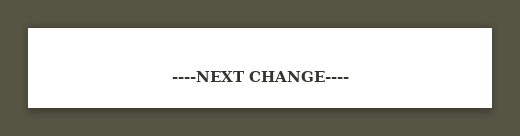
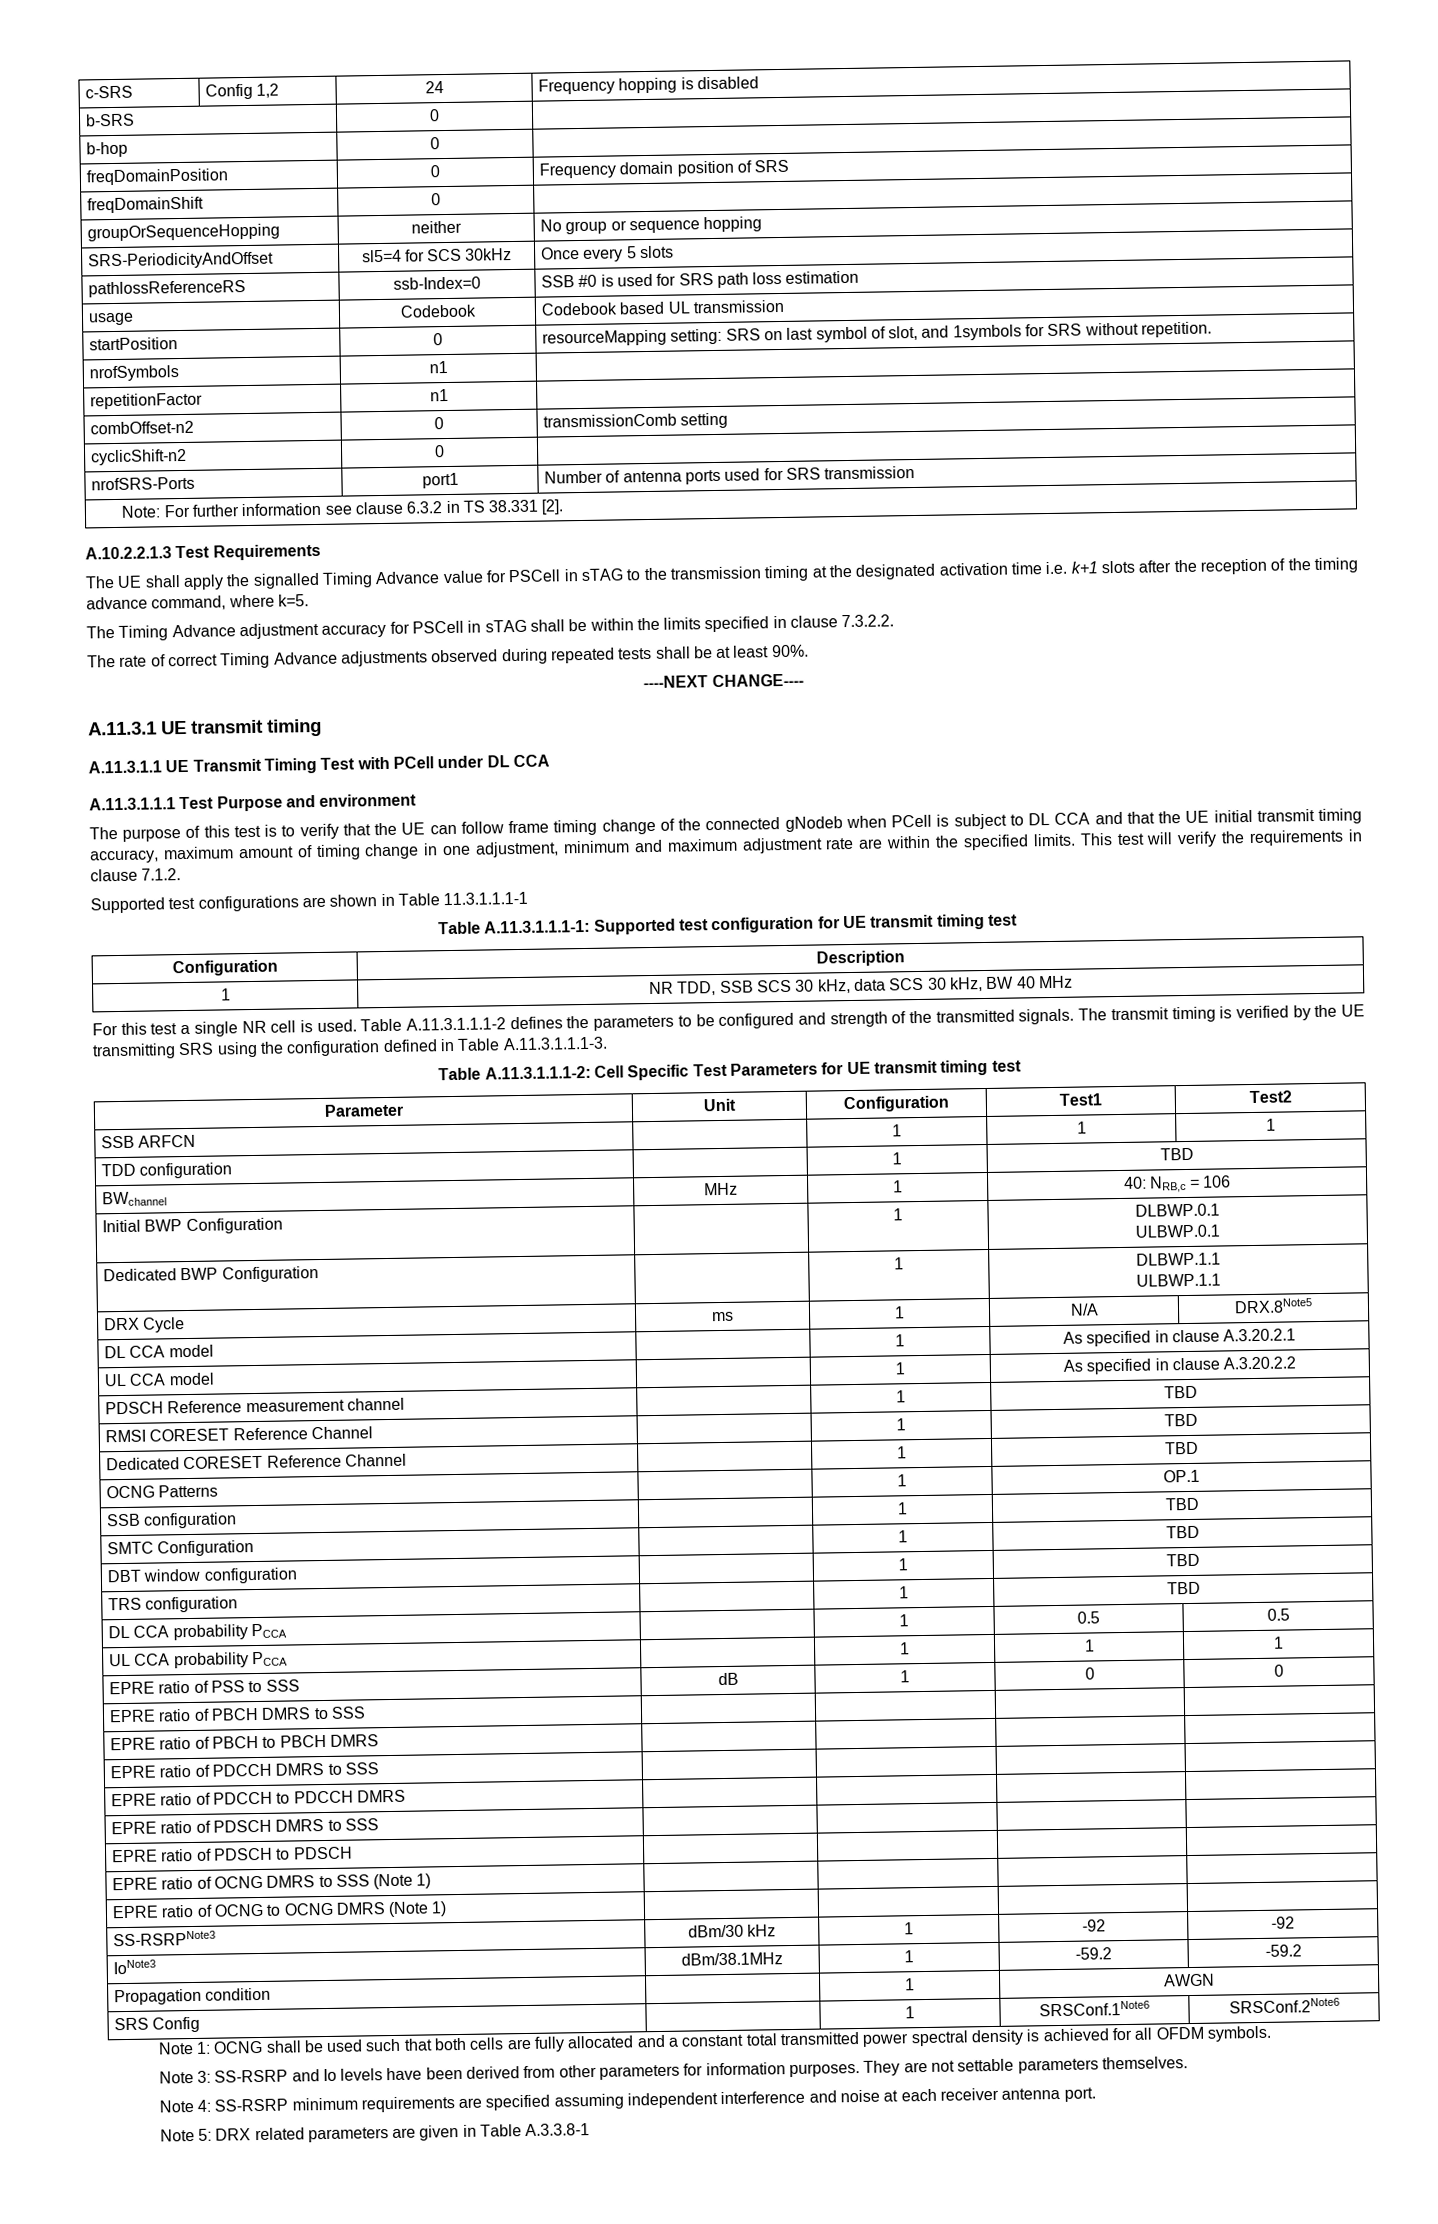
[171,71,349,82] ----NEXT CHANGE---- -> [84,85,133,99] [204,83,280,100] [424,81,444,94] [537,76,759,95] [84,113,135,127] [429,109,440,122] [85,141,128,158] [430,137,440,150] [85,168,229,186] [430,165,440,178] [538,159,790,179] [86,196,204,214] [431,193,441,206] [86,223,280,242] [411,220,462,234] [539,216,763,235] [87,251,274,270] [361,248,513,263] [540,245,674,262] [87,280,246,298] [393,276,481,290] [540,270,860,288] [87,312,134,326] [399,304,477,318] [540,299,784,316] [88,337,178,351] [433,333,443,346] [541,321,1213,347] [88,365,179,382] [428,360,448,374] [89,392,203,410] [429,388,449,402] [89,420,194,435] [434,417,444,430] [542,412,729,429] [89,448,187,466] [434,445,445,458] [90,476,195,491] [421,472,459,489] [543,465,916,485] [121,499,565,518] [85,543,321,561] [85,557,1358,590] [86,594,309,611] [86,614,895,641] [87,644,809,669] [643,673,804,689] [88,718,322,737] [88,754,550,774] [89,793,418,812] [89,808,1363,842] [90,829,1364,864] [90,868,182,882] [90,891,529,914] [438,913,1018,935] [171,959,278,977] [815,950,905,967] [220,988,231,1001] [649,975,1073,996] [92,1004,1366,1037] [92,1036,608,1060] [438,1059,1022,1081] [323,1103,404,1117] [703,1098,736,1112] [843,1095,950,1113] [1059,1093,1102,1106] [1248,1090,1292,1104] [100,1134,197,1149] [892,1124,902,1137] [1076,1121,1087,1134] [1266,1118,1276,1131] [100,1162,233,1179] [892,1152,902,1165] [1159,1147,1194,1161] [101,1191,167,1207] [704,1182,738,1196] [893,1180,903,1193] [1123,1175,1232,1193] [101,1217,283,1235] [893,1208,903,1221] [1135,1203,1220,1217] [1135,1224,1220,1238] [102,1266,319,1283] [894,1257,904,1270] [1136,1252,1221,1266] [1136,1273,1221,1287] [103,1317,186,1333] [712,1311,734,1322] [894,1306,905,1319] [1069,1303,1099,1316] [1234,1298,1313,1314] [103,1344,214,1359] [895,1334,905,1347] [1062,1328,1297,1347] [103,1372,215,1387] [895,1362,905,1375] [1062,1356,1297,1375] [104,1397,405,1415] [896,1390,906,1403] [1163,1385,1198,1399] [104,1426,373,1443] [896,1418,906,1431] [1163,1413,1198,1427] [105,1453,407,1471] [897,1446,907,1459] [1164,1441,1199,1455] [105,1484,219,1499] [897,1474,907,1487] [1163,1469,1200,1483] [105,1512,238,1529] [897,1502,908,1515] [1164,1497,1200,1511] [106,1540,255,1557] [898,1530,908,1543] [1165,1525,1200,1539] [106,1567,298,1584] [898,1558,908,1571] [1165,1553,1200,1567] [107,1596,239,1613] [899,1586,909,1599] [1166,1581,1201,1595] [107,1623,287,1641] [899,1614,909,1627] [1077,1611,1100,1624] [1266,1608,1290,1621] [108,1651,288,1669] [899,1642,910,1655] [1083,1639,1095,1652] [1273,1636,1284,1649] [108,1679,300,1695] [717,1672,739,1686] [900,1670,910,1683] [1084,1667,1095,1680] [1274,1664,1284,1677] [108,1706,366,1723] [109,1734,379,1751] [109,1762,379,1779] [110,1789,406,1807] [110,1818,379,1835] [111,1846,353,1863] [111,1873,432,1891] [111,1901,448,1919] [112,1930,216,1947] [687,1924,777,1938] [904,1922,914,1935] [1081,1919,1106,1932] [1271,1916,1295,1929] [112,1959,156,1975] [681,1952,783,1966] [904,1950,914,1963] [1075,1947,1112,1960] [1264,1944,1302,1957] [113,1987,272,2006] [905,1978,915,1991] [1163,1973,1215,1987] [113,2016,201,2033] [905,2006,915,2019] [1039,2000,1150,2017] [1228,1997,1340,2014] [157,2025,1272,2055] [158,2056,1188,2084] [158,2087,1096,2113] [159,2123,591,2143] c-SRS | Config 1,2 | 24 | Frequency hopping is disabled // b-SRS | 0 | // b-hop | 0 | // freqDomainPosition | 0 | Frequency domain position of SRS // freqDomainShift | 0 | // groupOrSequenceHopping | neither | No group or sequence hopping // SRS-PeriodicityAndOffset | sl5=4 for SCS 30kHz | Once every 5 slots // pathlossReferenceRS | ssb-Index=0 | SSB #0 is used for SRS path loss estimation // usage | Codebook | Codebook based UL transmission // startPosition | 0 | resourceMapping setting: SRS on last symbol of slot, and 1symbols for SRS without repetition. // nrofSymbols | n1 | // repetitionFactor | n1 | // combOffset-n2 | 0 | transmissionComb setting // cyclicShift-n2 | 0 | // nrofSRS-Ports | port1 | Number of antenna ports used for SRS transmission // Note: For further information see clause 6.3.2 in TS 38.331 [2]. // A.10.2.2.1.3 Test Requirements // The UE shall apply the signalled Timing Advance value for PSCell in sTAG to the transmission timing at the designated activation time i.e. k+1 slots after the reception of the timing advance command, where k=5. // The Timing Advance adjustment accuracy for PSCell in sTAG shall be within the limits specified in clause 7.3.2.2. // The rate of correct Timing Advance adjustments observed during repeated tests shall be at least 90%. // ----NEXT CHANGE---- // A.11.3.1 UE transmit timing // A.11.3.1.1 UE Transmit Timing Test with PCell under DL CCA // A.11.3.1.1.1 Test Purpose and environment // The purpose of this test is to verify that the UE can follow frame timing change of the connected gNodeb when PCell is subject to DL CCA and that the UE initial transmit timing accuracy, maximum amount of timing change in one adjustment, minimum and maximum adjustment rate are within the specified limits. This test will verify the requirements in clause 7.1.2. // Supported test configurations are shown in Table 11.3.1.1.1-1 // Table A.11.3.1.1.1-1: Supported test configuration for UE transmit timing test // Configuration | Description // 1 | NR TDD, SSB SCS 30 kHz, data SCS 30 kHz, BW 40 MHz // For this test a single NR cell is used. Table A.11.3.1.1.1-2 defines the parameters to be configured and strength of the transmitted signals. The transmit timing is verified by the UE transmitting SRS using the configuration defined in Table A.11.3.1.1.1-3. // Table A.11.3.1.1.1-2: Cell Specific Test Parameters for UE transmit timing test // Parameter | Unit | Configuration | Test1 | Test2 // SSB ARFCN | | 1 | 1 | 1 // TDD configuration | | 1 | TBD // BWchannel | MHz | 1 | 40: NRB,c = 106 // Initial BWP Configuration | | 1 | DLBWP.0.1 // ULBWP.0.1 // Dedicated BWP Configuration | | 1 | DLBWP.1.1 // ULBWP.1.1 // DRX Cycle | ms | 1 | N/A | DRX.8Note5 // DL CCA model | | 1 | As specified in clause A.3.20.2.1 // UL CCA model | | 1 | As specified in clause A.3.20.2.2 // PDSCH Reference measurement channel | | 1 | TBD // RMSI CORESET Reference Channel | | 1 | TBD // Dedicated CORESET Reference Channel | | 1 | TBD // OCNG Patterns | | 1 | OP.1 // SSB configuration | | 1 | TBD // SMTC Configuration | | 1 | TBD // DBT window configuration | | 1 | TBD // TRS configuration | | 1 | TBD // DL CCA probability PCCA | | 1 | 0.5 | 0.5 // UL CCA probability PCCA | | 1 | 1 | 1 // EPRE ratio of PSS to SSS | dB | 1 | 0 | 0 // EPRE ratio of PBCH DMRS to SSS | | | | // EPRE ratio of PBCH to PBCH DMRS | | | | // EPRE ratio of PDCCH DMRS to SSS | | | | // EPRE ratio of PDCCH to PDCCH DMRS | | | | // EPRE ratio of PDSCH DMRS to SSS | | | | // EPRE ratio of PDSCH to PDSCH | | | | // EPRE ratio of OCNG DMRS to SSS (Note 1) | | | | // EPRE ratio of OCNG to OCNG DMRS (Note 1) | | | | // SS-RSRPNote3 | dBm/30 kHz | 1 | -92 | -92 // IoNote3 | dBm/38.1MHz | 1 | -59.2 | -59.2 // Propagation condition | | 1 | AWGN // SRS Config | | 1 | SRSConf.1Note6 | SRSConf.2Note6 // Note 1: OCNG shall be used such that both cells are fully allocated and a constant total transmitted power spectral density is achieved for all OFDM symbols. // Note 3: SS-RSRP and Io levels have been derived from other parameters for information purposes. They are not settable parameters themselves. // Note 4: SS-RSRP minimum requirements are specified assuming independent interference and noise at each receiver antenna port. // Note 5: DRX related parameters are given in Table A.3.3.8-1

